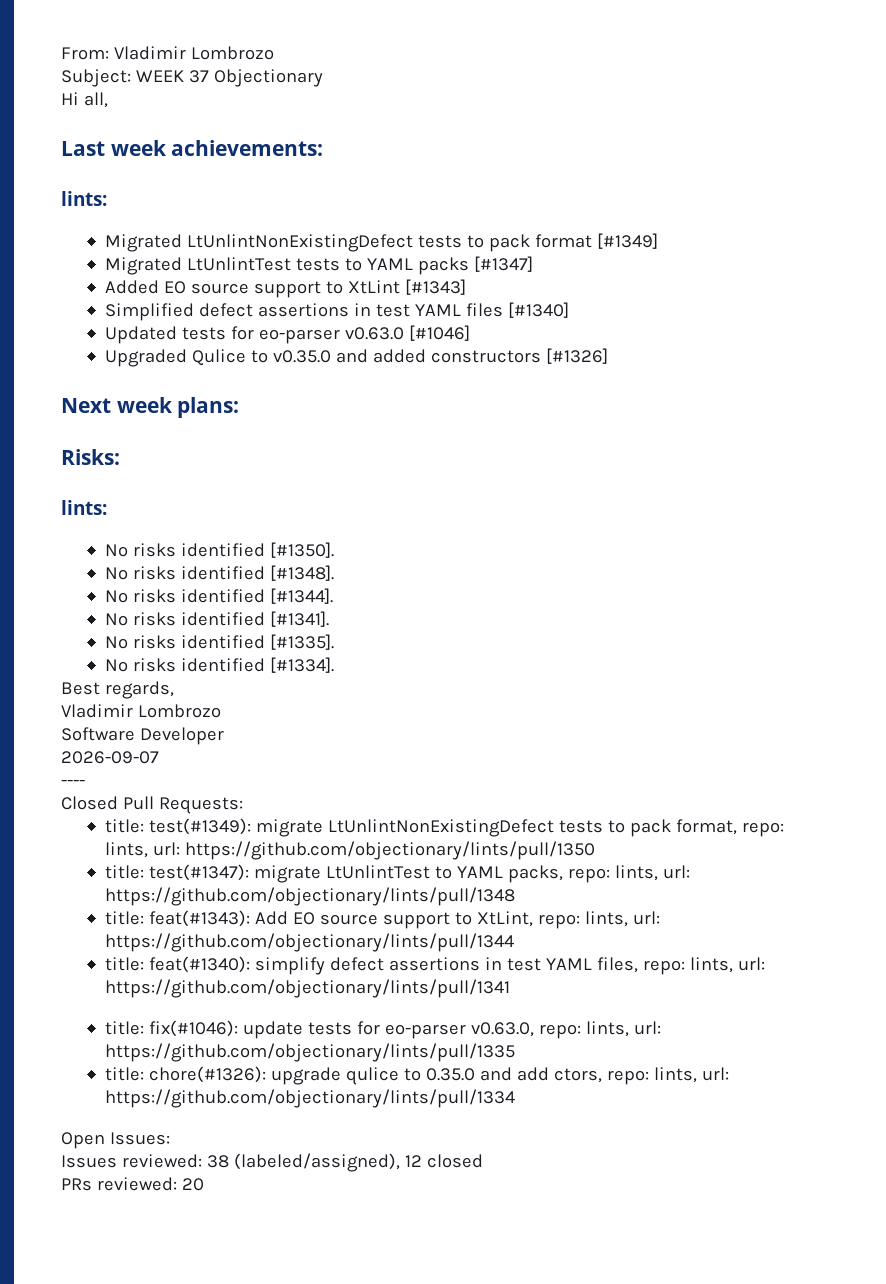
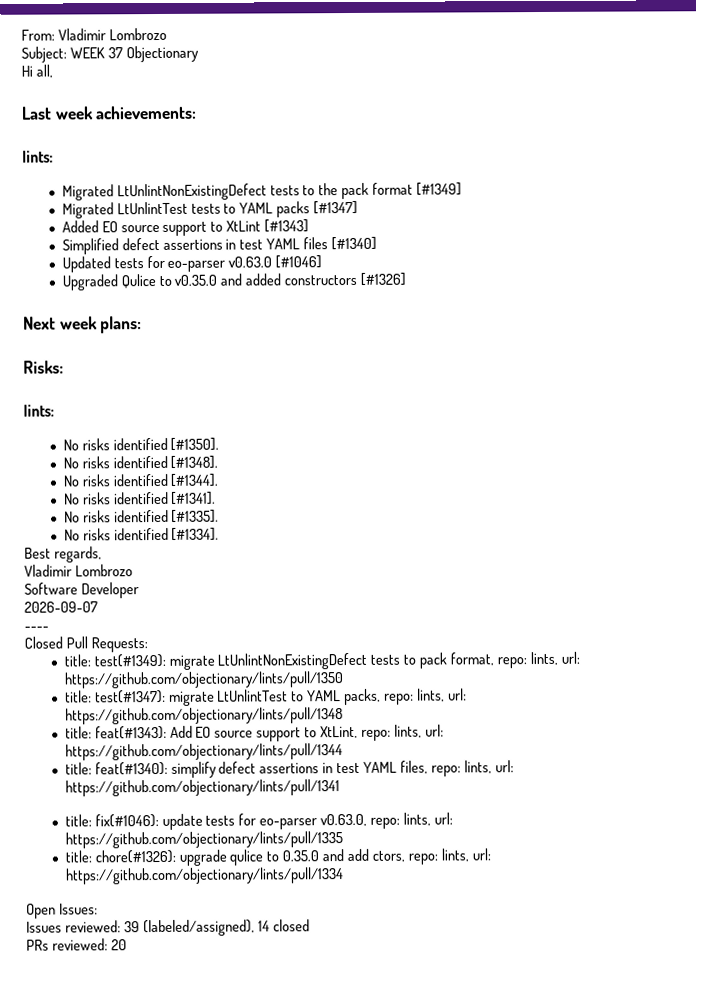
(484, 241) none -> [318,183,339,196] the
[206,1153,422,1172] 38 (labeled/assigned), 12 -> [123,919,270,937] 39 (labeled/assigned), 14

